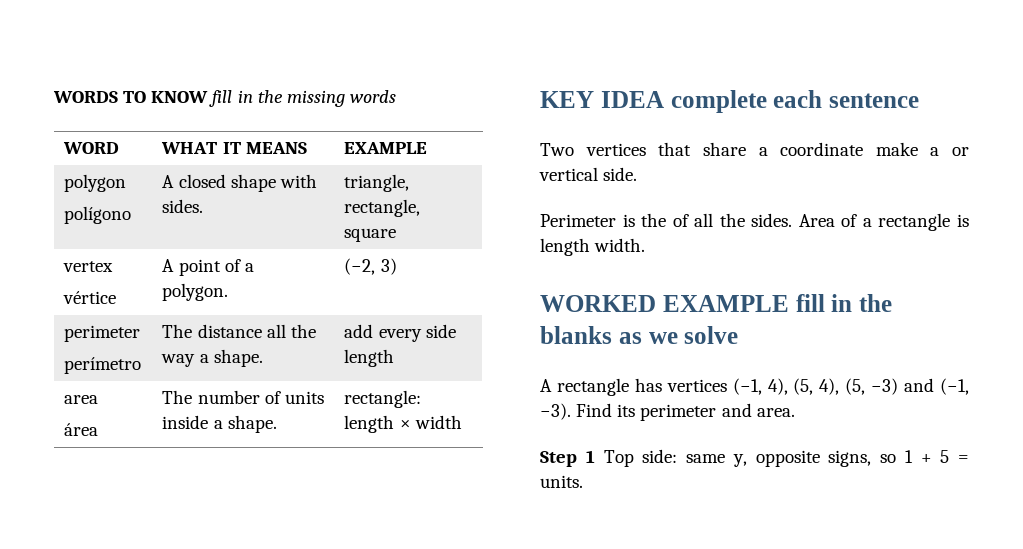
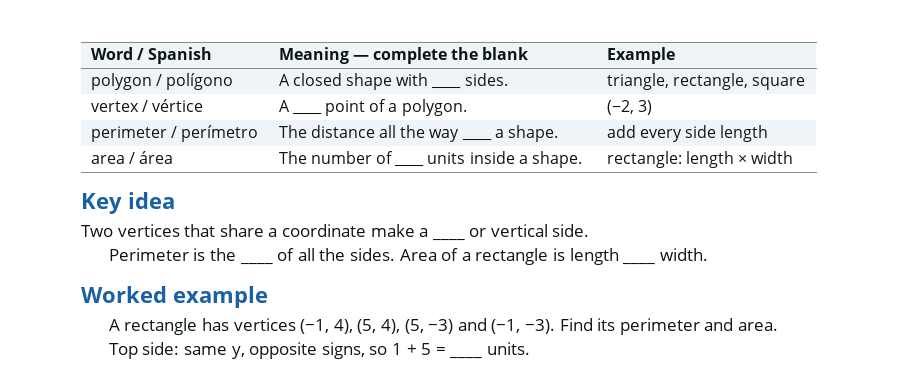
[53,90,396,107] [63,142,120,154] [161,142,307,154] [344,142,428,154] WORDS TO KNOW fill in the missing words // WORD | WHAT IT MEANS | EXAMPLE -> [90,47,212,64] [278,47,529,64] [606,47,675,64] Word / Spanish | Meaning — complete the blank | Example
(127, 183) // -> [155,74,162,86] /
(317, 181) none -> [431,86,462,89] ____
(114, 266) // -> [141,100,148,112] /
(175, 265) none -> [291,112,322,115] ____
(141, 333) // -> [170,126,177,138] /
(196, 360) none -> [461,138,492,141] ____
(99, 399) // -> [128,152,135,164] /
(281, 397) none -> [394,164,425,167] ____
[540,90,919,113] KEY IDEA complete each sentence -> [81,192,175,214] Key idea
(940, 151) none -> [431,237,465,241] ____
(667, 220) none -> [239,261,273,265] ____
(590, 247) none -> [622,261,656,265] ____
[540,294,892,312] [540,326,739,344] WORKED EXAMPLE fill in the blanks as we solve -> [81,286,268,308] Worked example
[540,450,595,467] Step 1 -> (778, 326) none
(969, 459) none -> [449,355,483,359] ____

